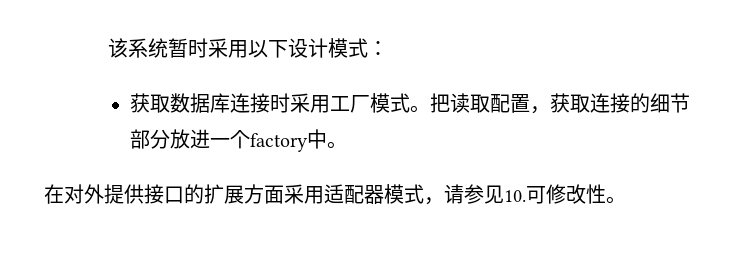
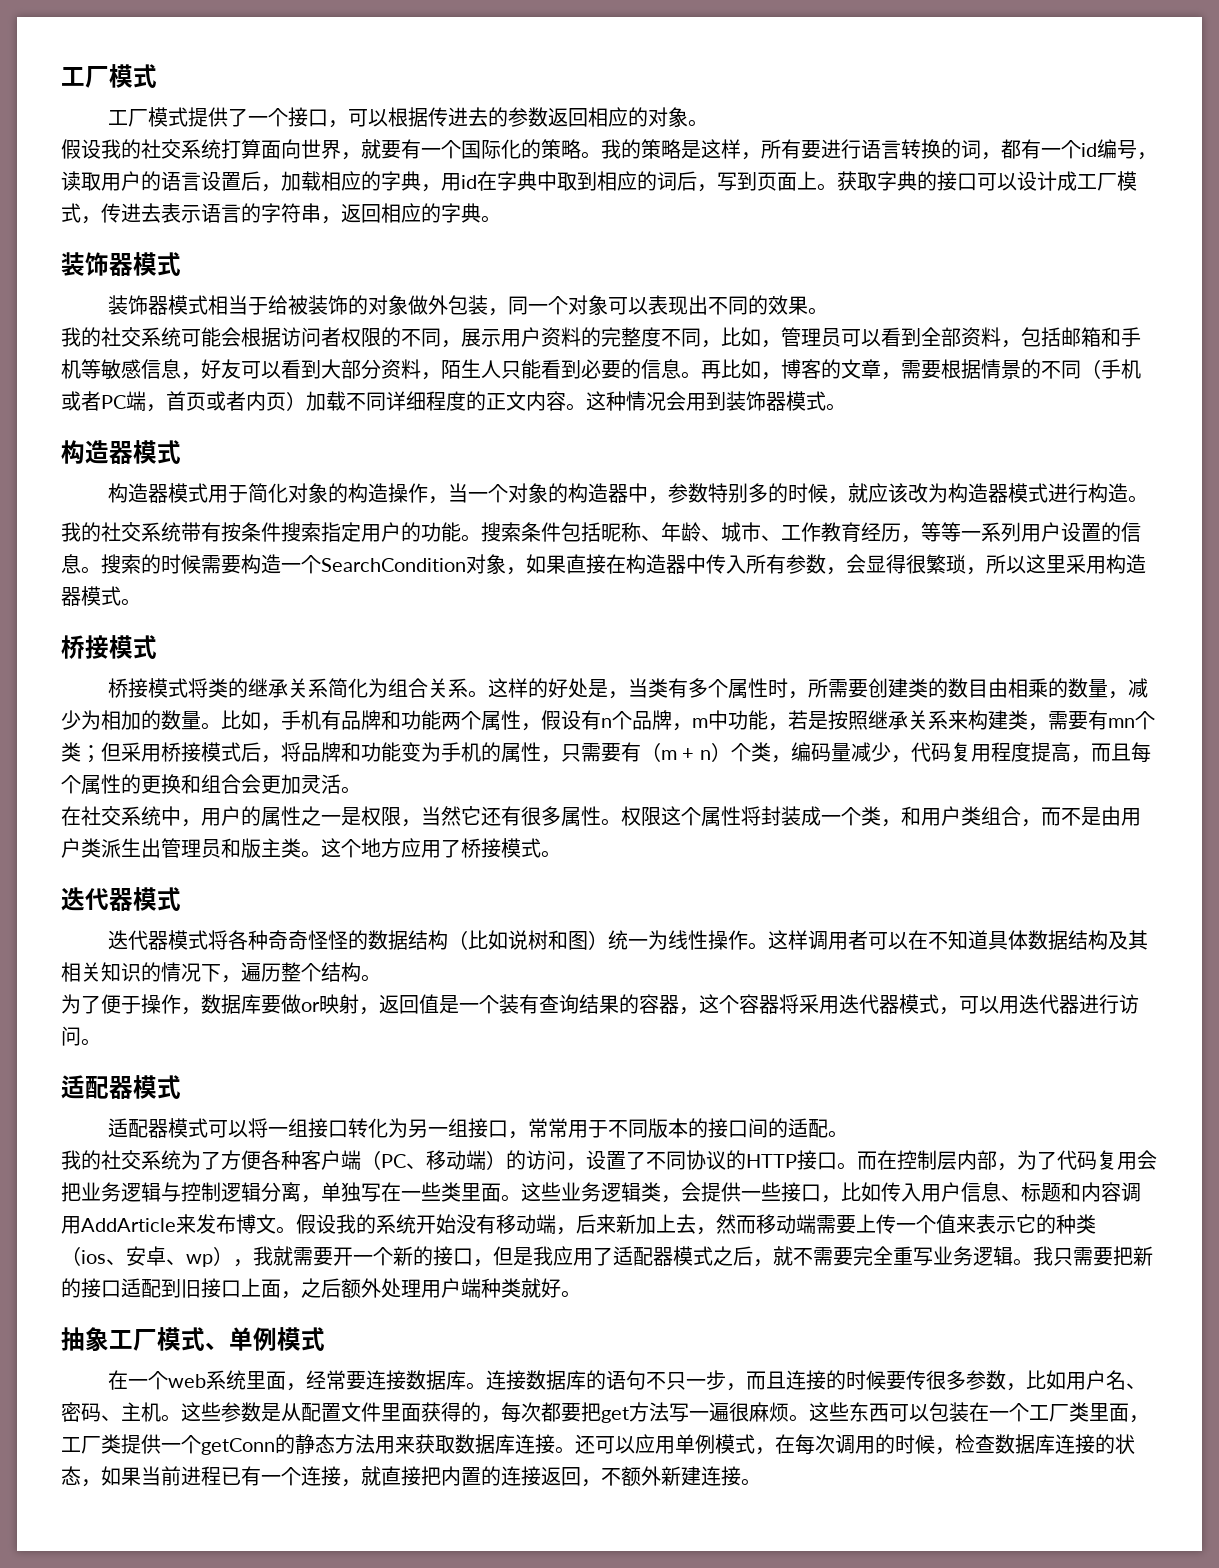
[108,38,389,58] [130,93,691,114] [130,129,348,152] [44,184,606,205] 该系统暂时采用以下设计模式： // 获取数据库连接时采用工厂模式。把读取配置，获取连接的细节部分放进一个factory中。 // 在对外提供接口的扩展方面采用适配器模式，请参见10.可修改性 -> [61,64,157,88] [107,107,708,128] [61,139,1157,160] [61,171,1137,192] [61,203,501,224] [61,252,181,276] [107,295,828,316] [61,327,1141,348] [61,359,1141,380] [61,391,846,412] [61,440,181,464] [107,483,1148,504] [61,522,1141,543] [61,554,1146,575] [61,586,141,606] [61,635,157,659] [107,678,1148,699] [61,710,1155,731] [61,742,1151,763] [61,774,361,795] [61,806,1141,827] [61,838,561,858] [61,887,181,911] [107,930,1148,950] [61,962,381,983] [61,994,1139,1015] [61,1026,101,1046] [61,1075,181,1099] [107,1118,848,1139] [61,1150,1157,1171] [61,1182,1141,1203] [61,1214,1096,1235] [61,1246,1153,1267] [61,1278,581,1299] [61,1327,325,1351] [107,1370,1146,1391] [61,1402,1149,1423] [61,1434,1135,1455] [61,1466,741,1487] 工厂模式 // 工厂模式提供了一个接口，可以根据传进去的参数返回相应的对象。 // 假设我的社交系统打算面向世界，就要有一个国际化的策略。我的策略是这样，所有要进行语言转换的词，都有一个id编号，读取用户的语言设置后，加载相应的字典，用id在字典中取到相应的词后，写到页面上。获取字典的接口可以设计成工厂模式，传进去表示语言的字符串，返回相应的字典。 // 装饰器模式 // 装饰器模式相当于给被装饰的对象做外包装，同一个对象可以表现出不同的效果。 // 我的社交系统可能会根据访问者权限的不同，展示用户资料的完整度不同，比如，管理员可以看到全部资料，包括邮箱和手机等敏感信息，好友可以看到大部分资料，陌生人只能看到必要的信息。再比如，博客的文章，需要根据情景的不同（手机或者PC端，首页或者内页）加载不同详细程度的正文内容。这种情况会用到装饰器模式。 // 构造器模式 // 构造器模式用于简化对象的构造操作，当一个对象的构造器中，参数特别多的时候，就应该改为构造器模式进行构造。 // 我的社交系统带有按条件搜索指定用户的功能。搜索条件包括昵称、年龄、城市、工作教育经历，等等一系列用户设置的信息。搜索的时候需要构造一个SearchCondition对象，如果直接在构造器中传入所有参数，会显得很繁琐，所以这里采用构造器模式。 // 桥接模式 // 桥接模式将类的继承关系简化为组合关系。这样的好处是，当类有多个属性时，所需要创建类的数目由相乘的数量，减少为相加的数量。比如，手机有品牌和功能两个属性，假设有n个品牌，m中功能，若是按照继承关系来构建类，需要有mn个类；但采用桥接模式后，将品牌和功能变为手机的属性，只需要有（m + n）个类，编码量减少，代码复用程度提高，而且每个属性的更换和组合会更加灵活。 // 在社交系统中，用户的属性之一是权限，当然它还有很多属性。权限这个属性将封装成一个类，和用户类组合，而不是由用户类派生出管理员和版主类。这个地方应用了桥接模式。 // 迭代器模式 // 迭代器模式将各种奇奇怪怪的数据结构（比如说树和图）统一为线性操作。这样调用者可以在不知道具体数据结构及其相关知识的情况下，遍历整个结构。 // 为了便于操作，数据库要做or映射，返回值是一个装有查询结果的容器，这个容器将采用迭代器模式，可以用迭代器进行访问。 // 适配器模式 // 适配器模式可以将一组接口转化为另一组接口，常常用于不同版本的接口间的适配。 // 我的社交系统为了方便各种客户端（PC、移动端）的访问，设置了不同协议的HTTP接口。而在控制层内部，为了代码复用会把业务逻辑与控制逻辑分离，单独写在一些类里面。这些业务逻辑类，会提供一些接口，比如传入用户信息、标题和内容调用AddArticle来发布博文。假设我的系统开始没有移动端，后来新加上去，然而移动端需要上传一个值来表示它的种类（ios、安卓、wp），我就需要开一个新的接口，但是我应用了适配器模式之后，就不需要完全重写业务逻辑。我只需要把新的接口适配到旧接口上面，之后额外处理用户端种类就好。 // 抽象工厂模式、单例模式 // 在一个web系统里面，经常要连接数据库。连接数据库的语句不只一步，而且连接的时候要传很多参数，比如用户名、密码、主机。这些参数是从配置文件里面获得的，每次都要把get方法写一遍很麻烦。这些东西可以包装在一个工厂类里面，工厂类提供一个getConn的静态方法用来获取数据库连接。还可以应用单例模式，在每次调用的时候，检查数据库连接的状态，如果当前进程已有一个连接，就直接把内置的连接返回，不额外新建连接

